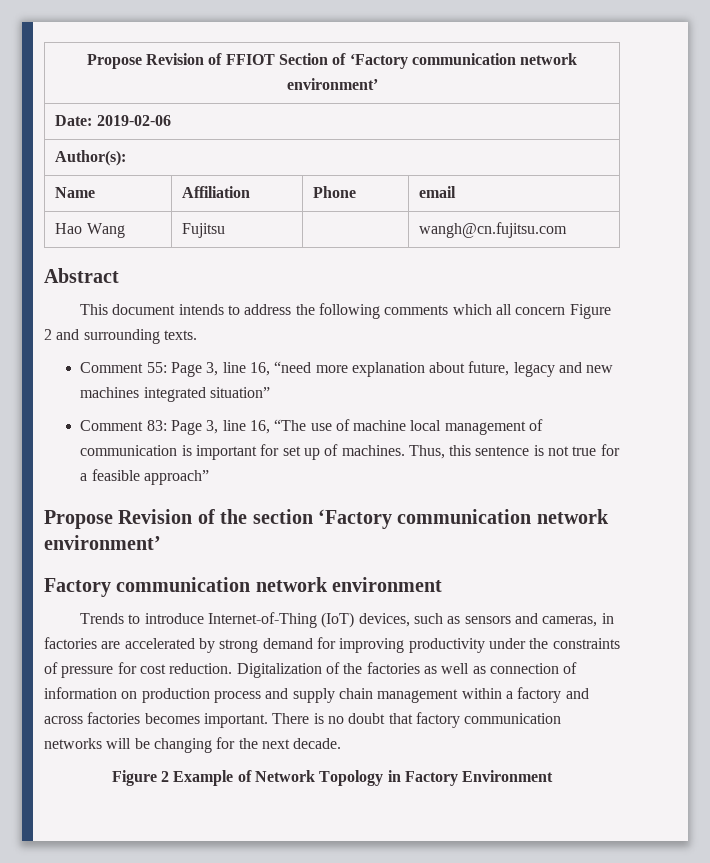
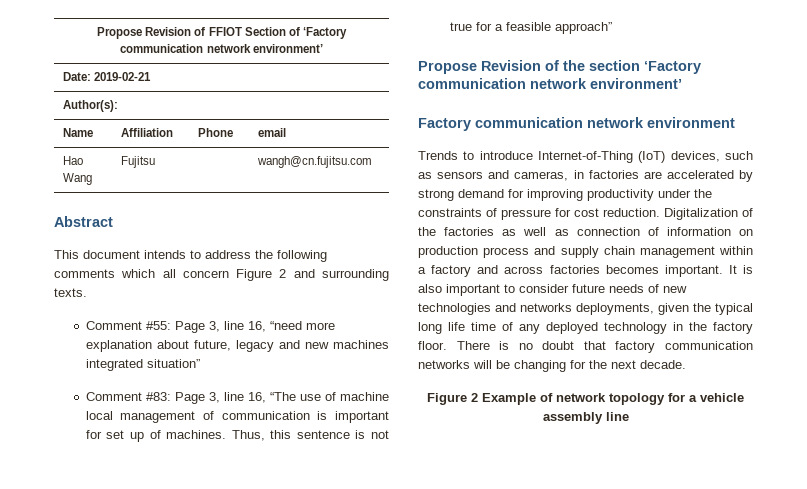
[96,115,171,126] 2019-02-06 -> [93,72,151,81] 2019-02-21
[146,362,167,373] 55: -> [145,321,171,330] #55:
[146,420,167,431] 83: -> [145,392,171,401] #83:
(268, 720) none -> [728,265,753,274] [418,284,687,296] [418,303,753,315] [418,322,753,334] [418,341,447,350] It is also important to consider future needs of new technologies and networks deployments, given the typical long life time of any deployed technology in the factory floor.
[255,770,554,786] Network Topology in Factory Environment -> [556,393,744,405] [542,412,629,424] network topology for a vehicle assembly line

